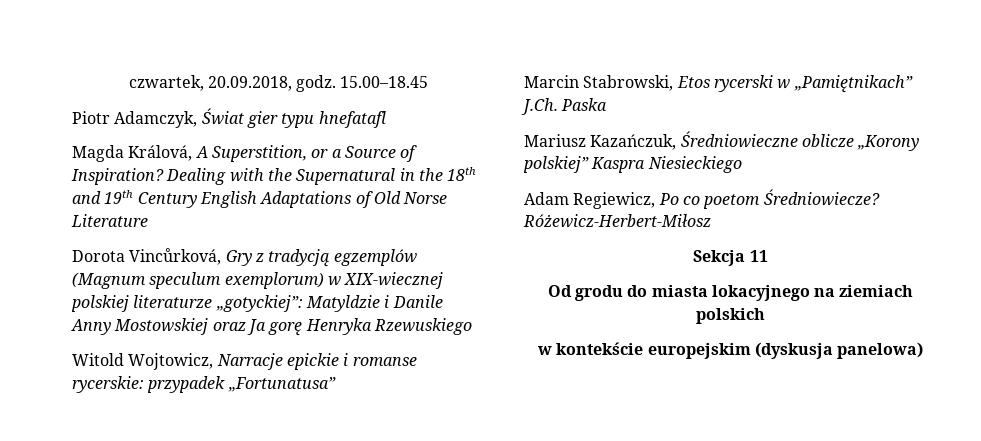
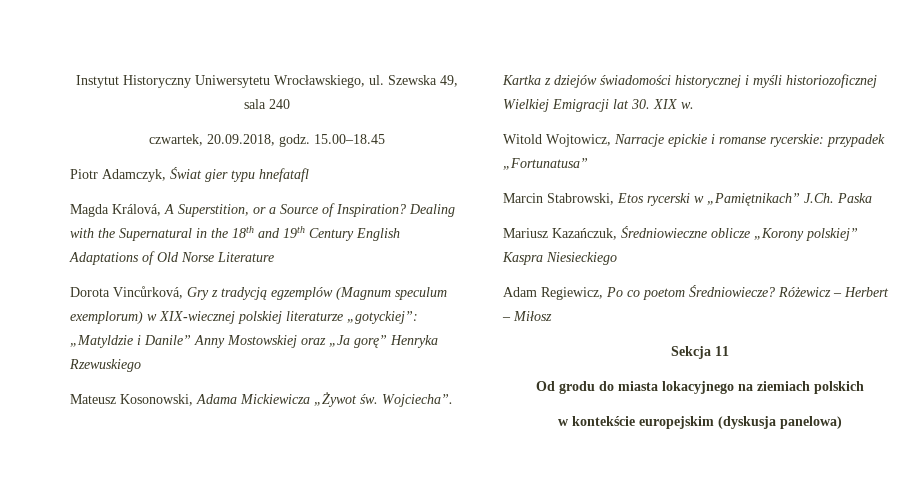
(128, 83) none -> [75,75,458,88] [243,99,290,109] Instytut Historyczny Uniwersytetu Wrocławskiego, ul. Szewska 49, sala 240 //
[305,295,443,312] Matyldzie i Danile -> [70,335,191,348] „Matyldzie i Danile”
[246,319,303,336] Ja gorę -> [329,335,387,348] „Ja gorę”
(472, 326) none -> [70,392,453,407] [502,74,877,88] [503,99,694,112] // Mateusz Kosonowski, Adama Mickiewicza „Żywot św. Wojciecha”. Kartka z dziejów świadomości historycznej i myśli historiozoficznej Wielkiej Emigracji lat 30. XIX w.
[523,214,711,228] Różewicz-Herbert-Miłosz -> [778,287,889,297] [502,311,552,321] Różewicz – Herbert – Miłosz

